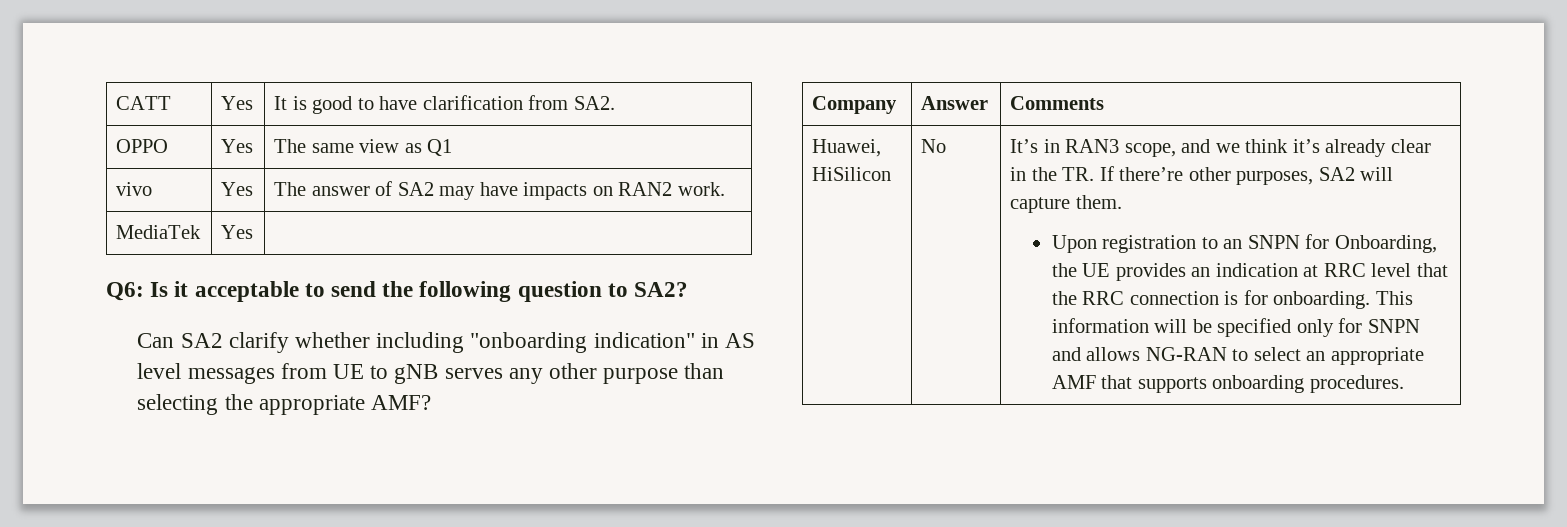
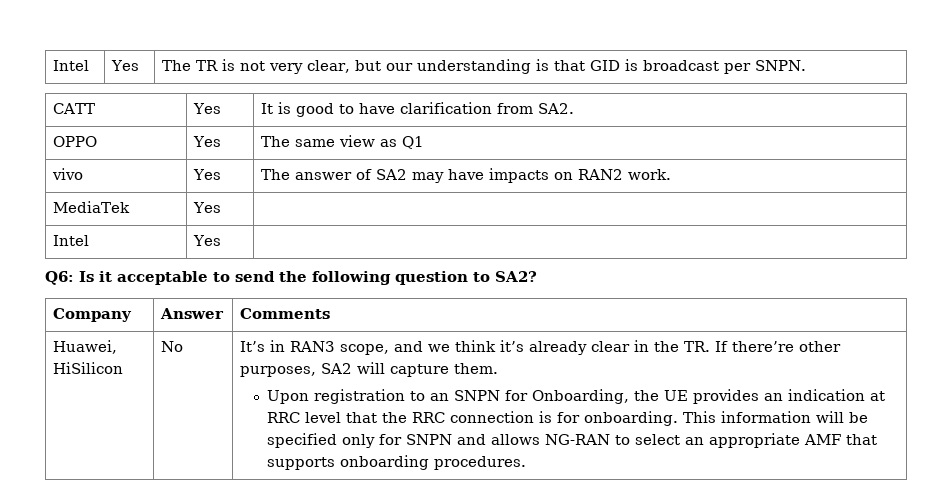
(116, 103) none -> [52,60,89,71] [110,60,139,71] [161,59,806,74] Intel | Yes | The TR is not very clear, but our understanding is that GID is broadcast per SNPN. //
(254, 232) none -> [52,235,89,246] [192,235,221,246] // Intel | Yes |
[137,332,756,353] [137,363,725,384] [137,394,431,415] // Can SA2 clarify whether including "onboarding indication" in AS level messages from UE to gNB serves any other purpose than selecting the appropriate AMF? -> (537, 276) none

